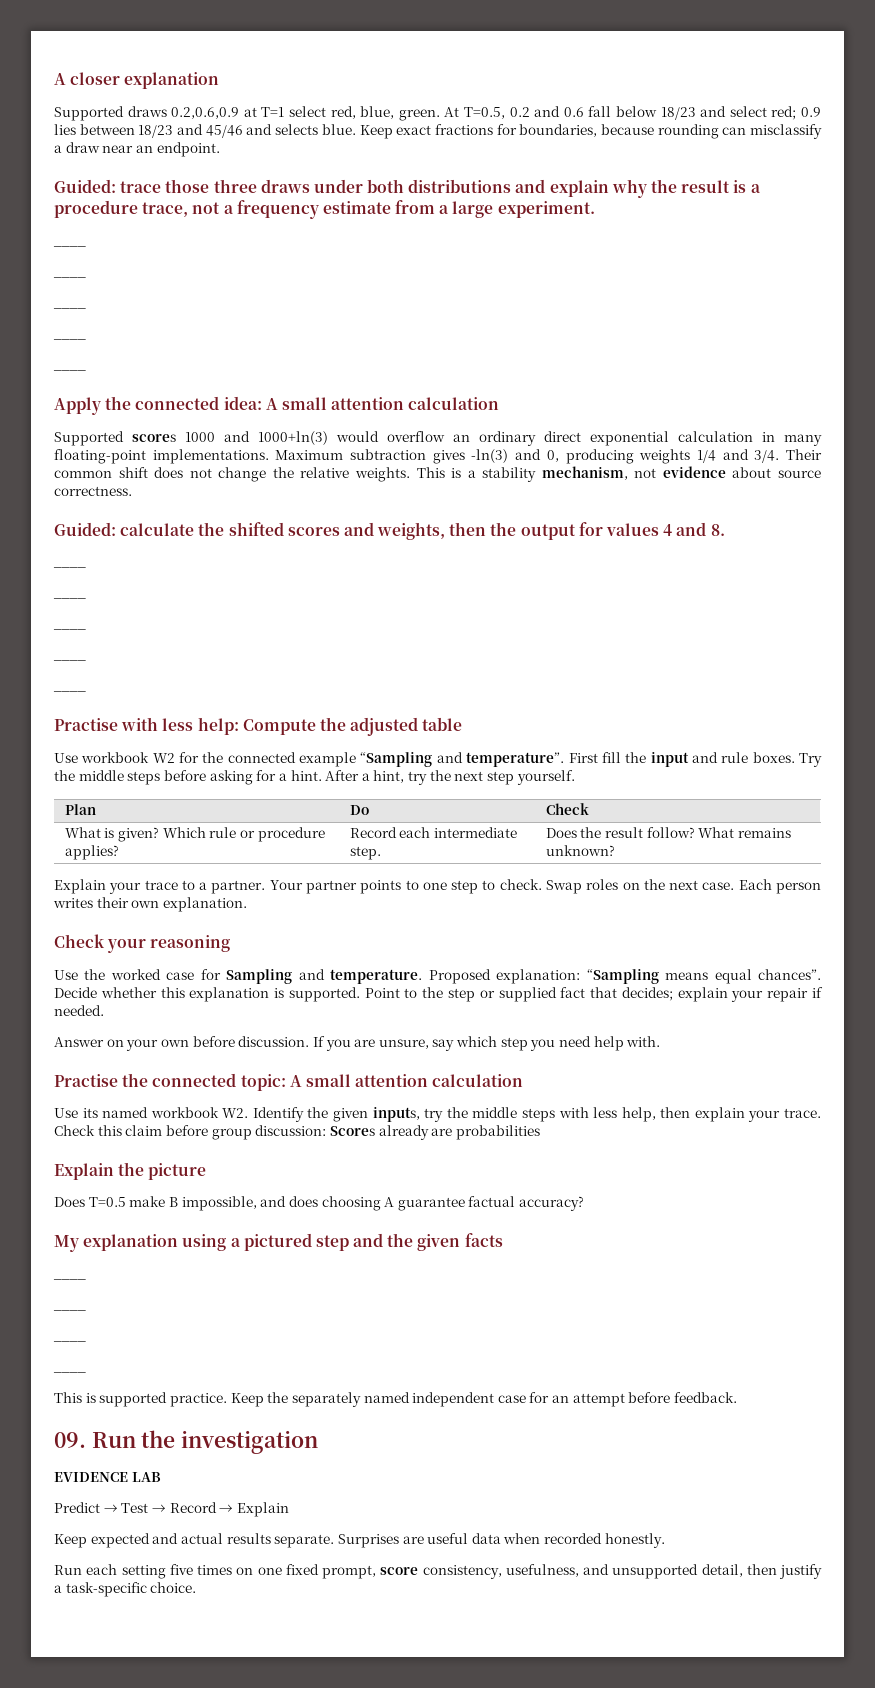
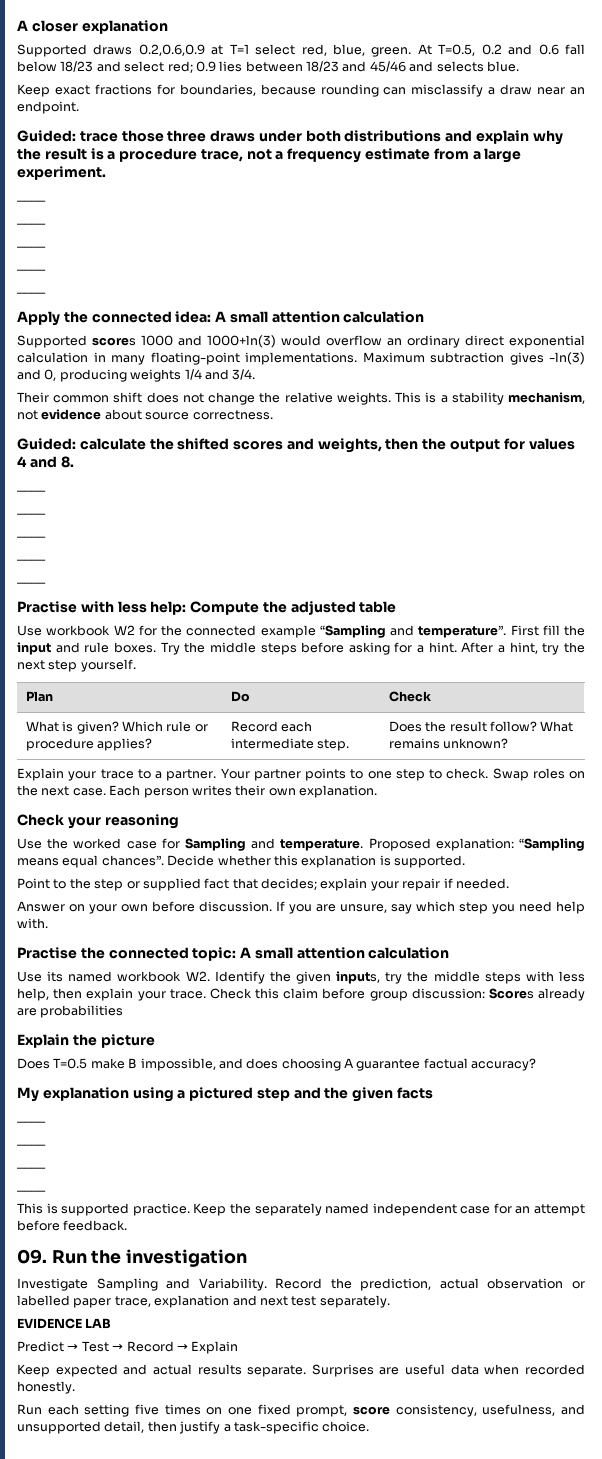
(356, 129) none -> (519, 66) //
(780, 456) none -> (256, 374) //
(360, 994) none -> (465, 861) //
(319, 1442) none -> [17,1278,585,1291] [17,1295,390,1308] // Investigate Sampling and Variability. Record the prediction, actual observation or labelled paper trace, explanation and next test separately.

